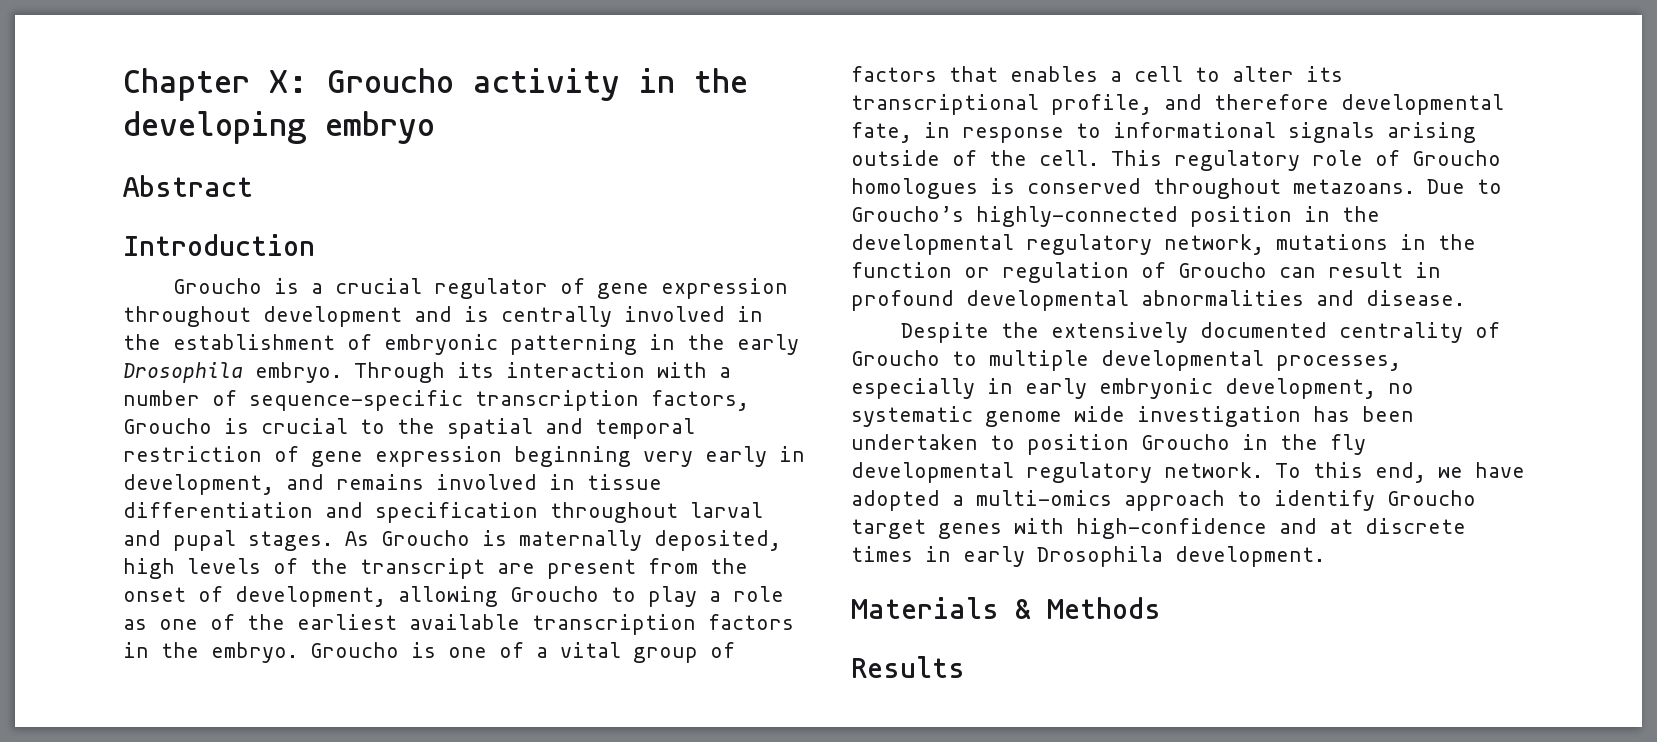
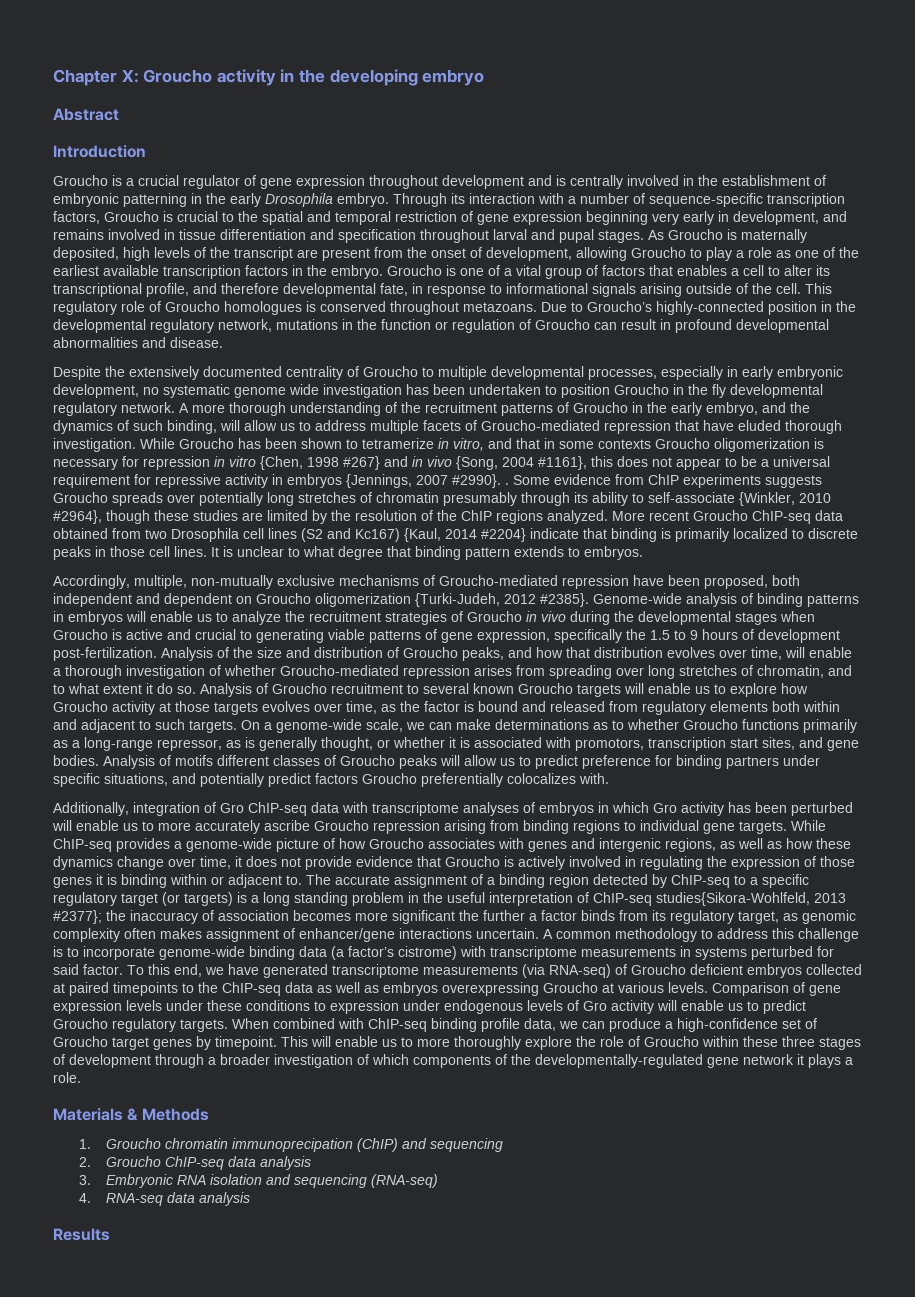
(1263, 470) none -> [179,402,810,416] [53,420,842,434] [53,438,824,452] [53,456,830,470] [53,474,822,488] [53,492,831,506] [53,510,843,524] [53,528,858,542] [53,546,643,560] [53,575,800,589] [53,593,859,607] [53,611,815,625] [53,629,840,643] [53,647,852,661] [53,665,852,679] [53,683,808,697] [53,701,840,715] [53,719,857,733] [53,737,859,751] [53,755,820,769] [53,773,609,787] [53,802,853,816] [52,820,826,834] [53,838,851,852] [53,856,855,870] [53,874,809,888] [53,892,846,906] [53,910,856,924] [53,928,859,942] [53,946,834,960] [53,964,123,975] A more thorough understanding of the recruitment patterns of Groucho in the early embryo, and the dynamics of such binding, will allow us to address multiple facets of Groucho-mediated repression that have eluded thorough investigation. While Groucho has been shown to tetramerize in vitro, and that in some contexts Groucho oligomerization is necessary for repression in vitro {Chen, 1998 #267} and in vivo {Song, 2004 #1161}, this does not appear to be a universal requirement for repressive activity in embryos {Jennings, 2007 #2990}. . Some evidence from ChIP experiments suggests Groucho spreads over potentially long stretches of chromatin presumably through its ability to self-associate {Winkler, 2010 #2964}, though these studies are limited by the resolution of the ChIP regions analyzed. More recent Groucho ChIP-seq data obtained from two Drosophila cell lines (S2 and Kc167) {Kaul, 2014 #2204} indicate that binding is primarily localized to discrete peaks in those cell lines. It is unclear to what degree that binding pattern extends to embryos. // Accordingly, multiple, non-mutually exclusive mechanisms of Groucho-mediated repression have been proposed, both independent and dependent on Groucho oligomerization {Turki-Judeh, 2012 #2385}. Genome-wide analysis of binding patterns in embryos will enable us to analyze the recruitment strategies of Groucho in vivo during the developmental stages when Groucho is active and crucial to generating viable patterns of gene expression, specifically the 1.5 to 9 hours of development post-fertilization. Analysis of the size and distribution of Groucho peaks, and how that distribution evolves over time, will enable a thorough investigation of whether Groucho-mediated repression arises from spreading over long stretches of chromatin, and to what extent it do so. Analysis of Groucho recruitment to several known Groucho targets will enable us to explore how Groucho activity at those targets evolves over time, as the factor is bound and released from regulatory elements both within and adjacent to such targets. On a genome-wide scale, we can make determinations as to whether Groucho functions primarily as a long-range repressor, as is generally thought, or whether it is associated with promotors, transcription start sites, and gene bodies. Analysis of motifs different classes of Groucho peaks will allow us to predict preference for binding partners under specific situations, and potentially predict factors Groucho preferentially colocalizes with. // Additionally, integration of Gro ChIP-seq data with transcriptome analyses of embryos in which Gro activity has been perturbed will enable us to more accurately ascribe Groucho repression arising from binding regions to individual gene targets. While ChIP-seq provides a genome-wide picture of how Groucho associates with genes and intergenic regions, as well as how these dynamics change over time, it does not provide evidence that Groucho is actively involved in regulating the expression of those genes it is binding within or adjacent to. The accurate assignment of a binding region detected by ChIP-seq to a specific regulatory target (or targets) is a long standing problem in the useful interpretation of ChIP-seq studies{Sikora-Wohlfeld, 2013 #2377}; the inaccuracy of association becomes more significant the further a factor binds from its regulatory target, as genomic complexity often makes assignment of enhancer/gene interactions uncertain. A common methodology to address this challenge is to incorporate genome-wide binding data (a factor’s cistrome) with transcriptome measurements in systems perturbed for said factor.
[851,490,1476,511] [851,518,1466,539] [851,546,1325,567] [851,597,1161,619] adopted a multi-omics approach to identify Groucho target genes with high-confidence and at discrete times in early Drosophila development. // Materials & Methods -> [263,964,862,978] [53,982,841,996] [53,1000,806,1014] [53,1018,817,1032] [53,1036,861,1050] [53,1054,853,1068] [53,1072,81,1083] [53,1108,209,1121] [79,1138,503,1152] [79,1156,311,1170] [79,1174,438,1188] [79,1192,250,1206] generated transcriptome measurements (via RNA-seq) of Groucho deficient embryos collected at paired timepoints to the ChIP-seq data as well as embryos overexpressing Groucho at various levels. Comparison of gene expression levels under these conditions to expression under endogenous levels of Gro activity will enable us to predict Groucho regulatory targets. When combined with ChIP-seq binding profile data, we can produce a high-confidence set of Groucho target genes by timepoint. This will enable us to more thoroughly explore the role of Groucho within these three stages of development through a broader investigation of which components of the developmentally-regulated gene network it plays a role. // Materials & Methods // 1. Groucho chromatin immunoprecipation (ChIP) and sequencing // 2. Groucho ChIP-seq data analysis // 3. Embryonic RNA isolation and sequencing (RNA-seq) // 4. RNA-seq data analysis

